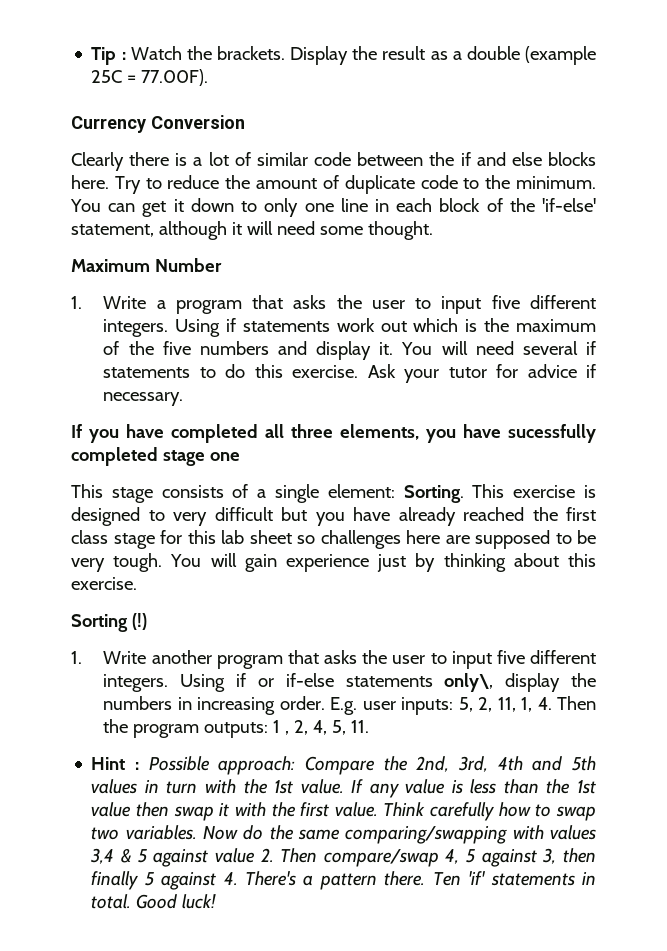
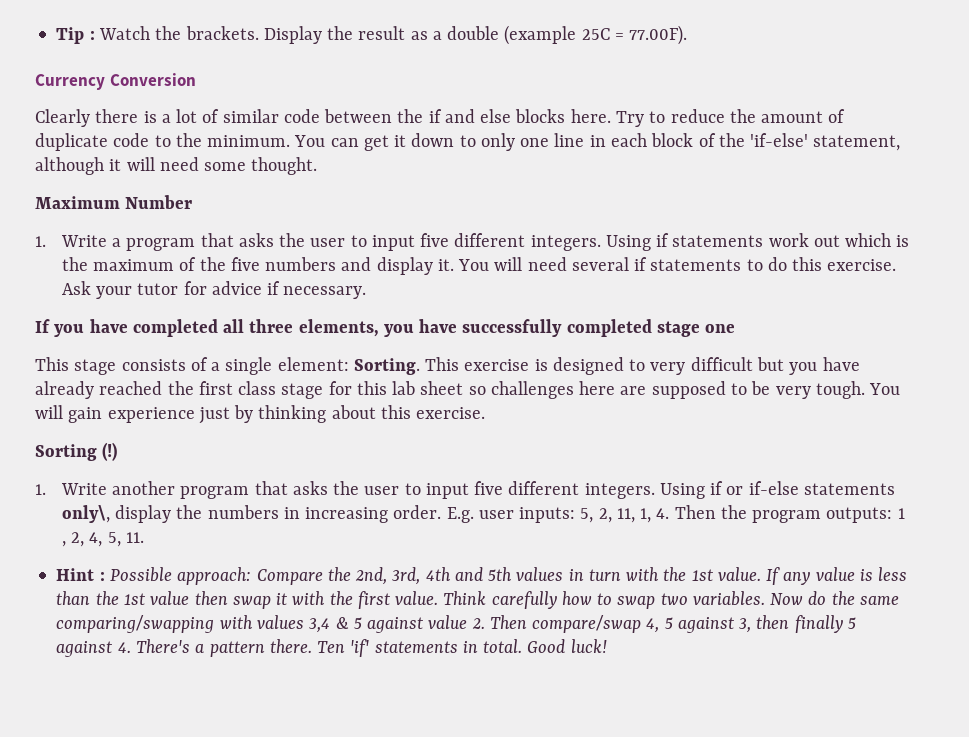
[508,424,596,443] sucessfully -> [462,319,563,337] successfully

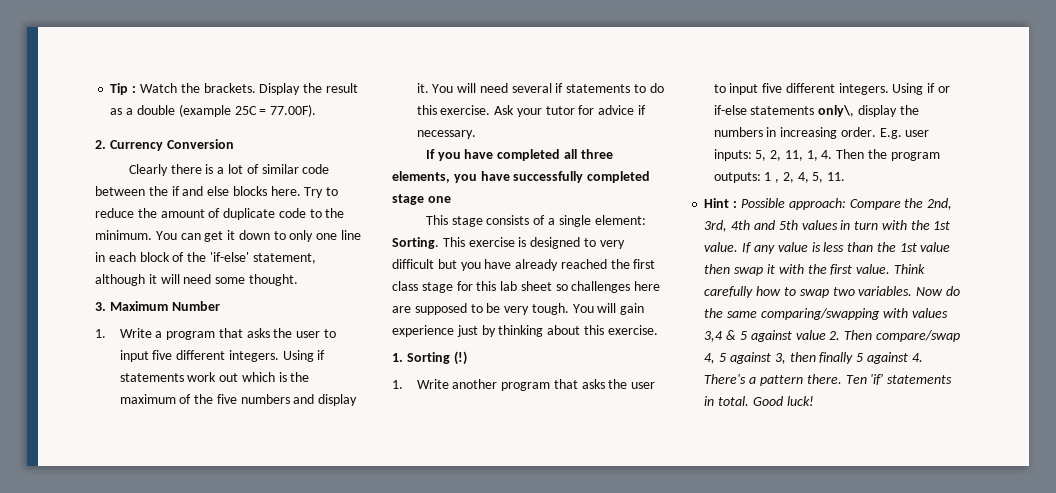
(688, 35) none -> [95,140,106,149] 2.
(318, 166) none -> [95,302,106,311] 3.
(486, 413) none -> [392,353,403,362] 1.

